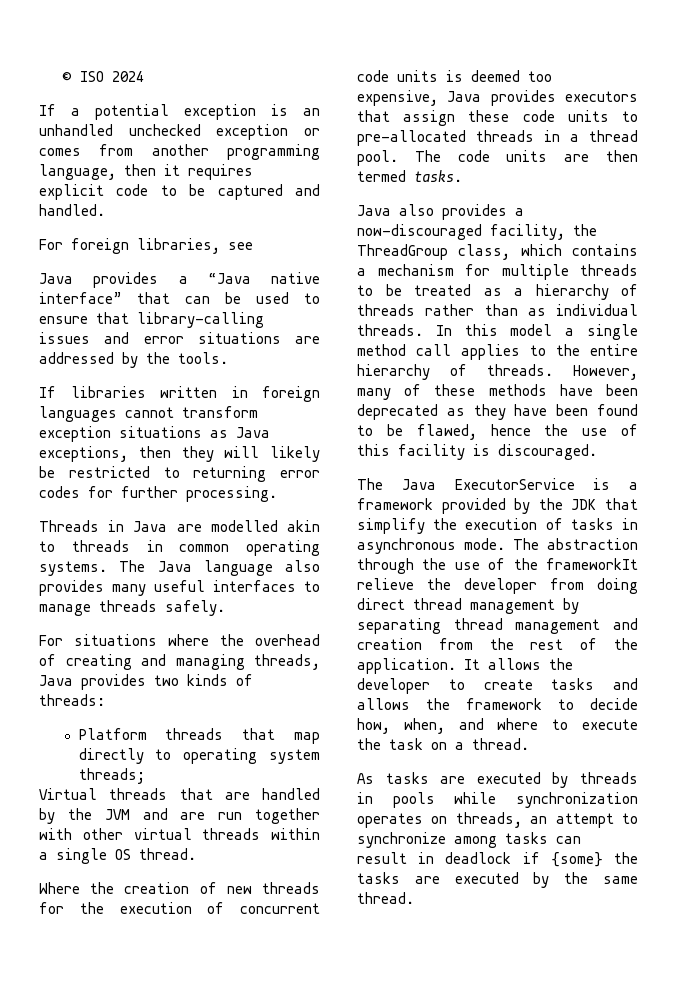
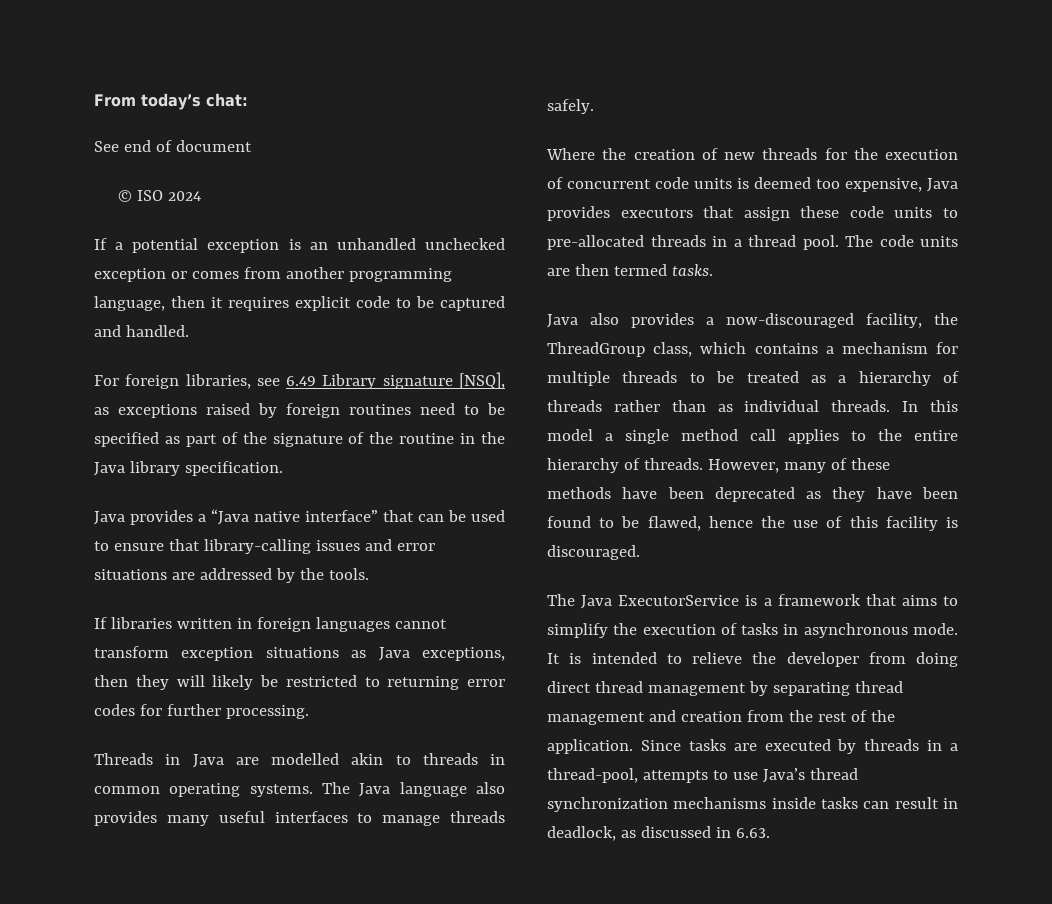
(62, 77) none -> [94,93,248,110] [94,140,252,152] From today’s chat: // See end of document //
(253, 246) none -> [286,372,505,389] [94,403,505,418] [94,432,505,447] [94,461,283,476] 6.49 Library signature [NSQ], as exceptions raised by foreign routines need to be specified as part of the signature of the routine in the Java library specification.
[39,634,320,646] [39,654,320,670] [39,674,253,690] [39,694,105,706] [78,728,320,744] [78,748,320,764] [78,768,145,784] [39,788,320,800] [39,808,320,824] [39,828,320,840] [39,848,196,864] // For situations where the overhead of creating and managing threads, Java provides two kinds of threads: // Platform threads that map directly to operating system threads; // Virtual threads that are handled by the JVM and are run together with other virtual threads within a single OS thread. -> (594, 106) none
[441,498,638,514] provided by the JDK that -> [865,594,958,606] that aims to
[513,538,638,550] [357,558,638,574] The abstraction through the use of the frameworkIt -> [547,652,682,664] It is intended to
[464,658,573,670] [357,678,638,694] [357,698,638,710] [357,718,638,734] [357,738,529,750] [357,773,374,784] It allows the developer to create tasks and allows the framework to decide how, when, and where to execute the task on a thread. // As -> [640,740,681,751] Since
[392,792,638,808] [357,812,638,828] [357,832,581,848] [357,852,638,867] [357,872,638,888] [357,892,414,904] pools while synchronization operates on threads, an attempt to synchronize among tasks can result in deadlock if {some} the tasks are executed by the same thread. -> [950,743,958,751] [547,768,858,783] [547,797,958,812] [547,826,770,841] a thread-pool, attempts to use Java’s thread synchronization mechanisms inside tasks can result in deadlock, as discussed in 6.63.

